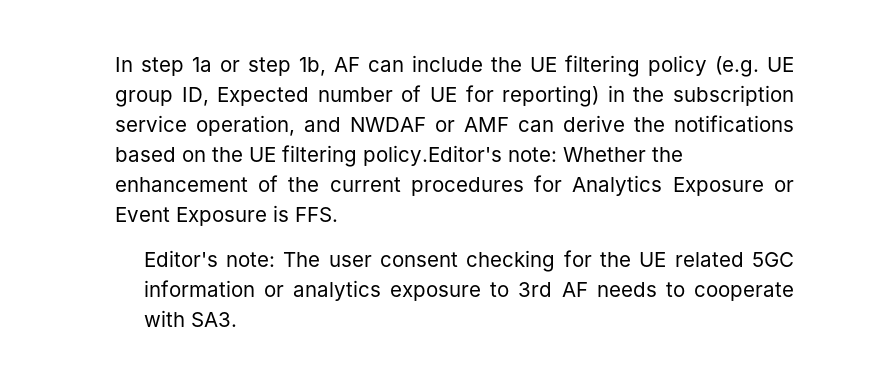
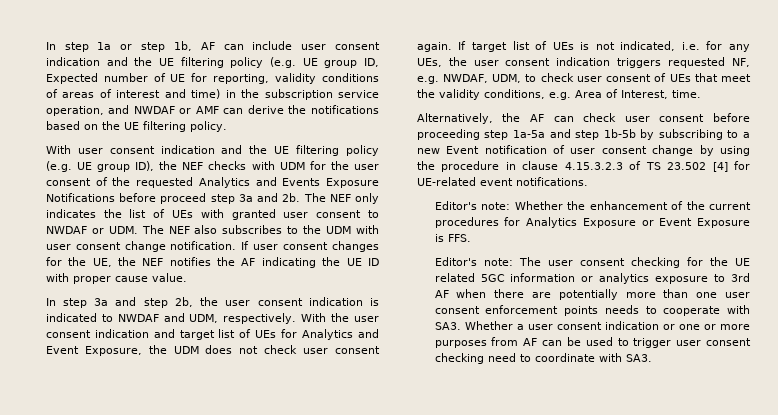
(483, 63) none -> [301,42,381,50] [45,57,128,66] user consent indication and
[502,85,600,107] reporting) -> [213,73,379,84] [45,89,221,99] reporting, validity conditions of areas of interest and time)
[362,145,502,166] policy.Editor's -> [189,121,227,132] [45,145,380,156] [45,161,380,172] [45,177,379,188] [45,193,380,204] [45,209,379,220] [45,225,380,234] [45,241,379,252] [45,257,379,268] [45,273,187,284] [45,297,379,308] [45,313,380,324] [45,329,379,340] [45,345,381,356] [416,41,750,52] [416,57,750,68] [416,73,751,84] [416,89,701,100] [416,113,750,124] [416,129,750,140] [416,145,750,156] [416,161,750,172] [416,177,588,186] [434,201,477,210] policy. // With user consent indication and the UE filtering policy (e.g. UE group ID), the NEF checks with UDM for the user consent of the requested Analytics and Events Exposure Notifications before proceed step 3a and 2b. The NEF only indicates the list of UEs with granted user consent to NWDAF or UDM. The NEF also subscribes to the UDM with user consent change notification. If user consent changes for the UE, the NEF notifies the AF indicating the UE ID with proper cause value. // In step 3a and step 2b, the user consent indication is indicated to NWDAF and UDM, respectively. With the user consent indication and target list of UEs for Analytics and Event Exposure, the UDM does not check user consent again. If target list of UEs is not indicated, i.e. for any UEs, the user consent indication triggers requested NF, e.g. NWDAF, UDM, to check user consent of UEs that meet the validity conditions, e.g. Area of Interest, time. // Alternatively, the AF can check user consent before proceeding step 1a-5a and step 1b-5b by subscribing to a new Event notification of user consent change by using the procedure in clause 4.15.3.2.3 of TS 23.502 [4] for UE-related event notifications. // Editor's
(588, 289) none -> [456,289,750,300] [434,305,599,316] when there are potentially more than one user consent enforcement points
(237, 319) none -> [464,321,750,330] [434,337,751,348] [434,353,652,364] Whether a user consent indication or one or more purposes from AF can be used to trigger user consent checking need to coordinate with SA3.

